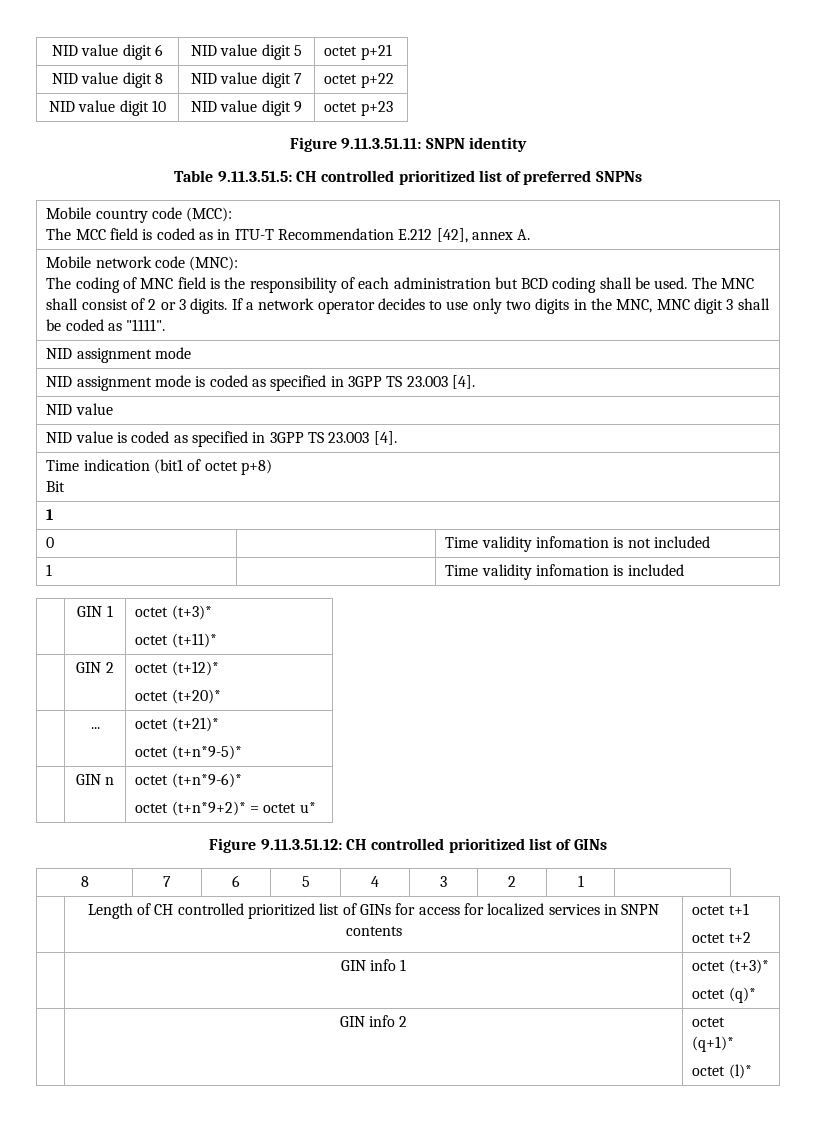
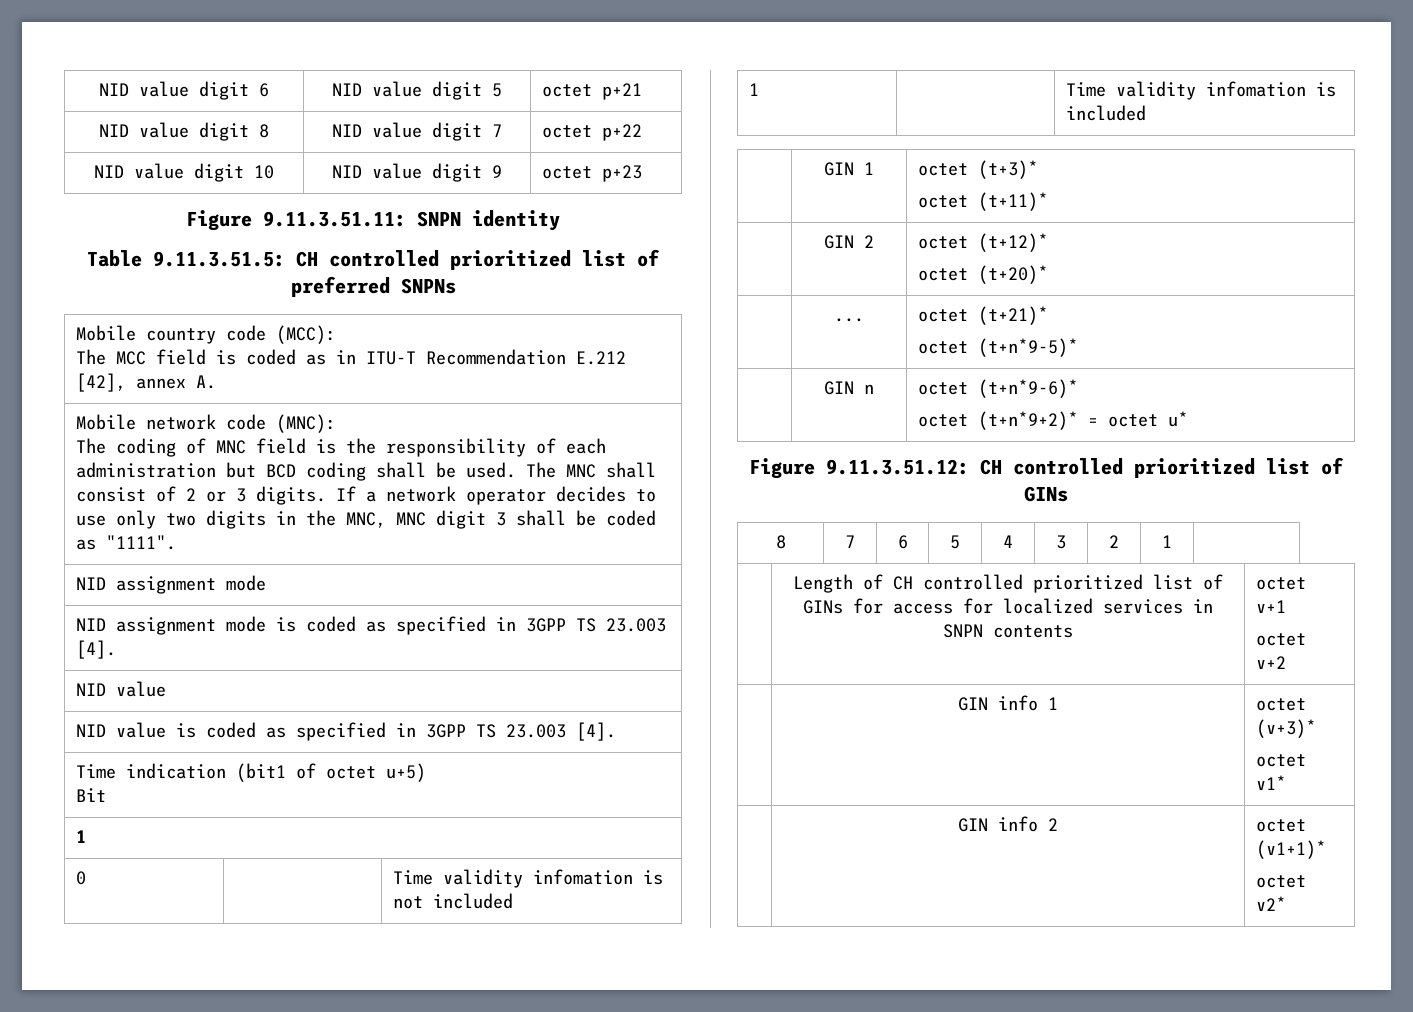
[240,459,272,475] p+8) -> [386,763,427,782] u+5)
[728,903,749,915] [692,932,751,943] t+1 // octet t+2 -> [1256,600,1287,613] [1256,633,1307,646] [1256,656,1287,669] v+1 // octet v+2
[728,959,769,974] [692,987,756,1003] (t+3)* // octet (q)* -> [1256,719,1317,738] [1256,754,1307,767] [1256,775,1287,790] (v+3)* // octet v1*
[692,1036,735,1052] [692,1064,752,1079] (q+1)* // octet (l)* -> [1256,840,1327,859] [1256,875,1307,888] [1256,896,1287,911] (v1+1)* // octet v2*

